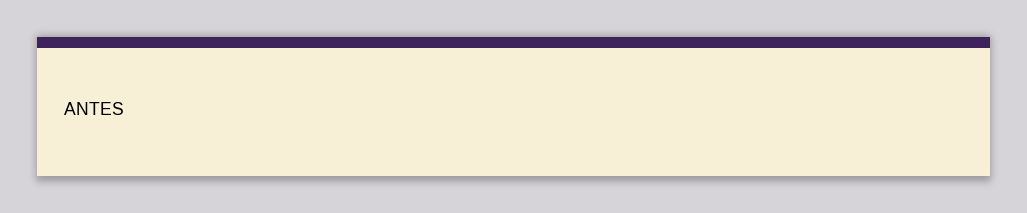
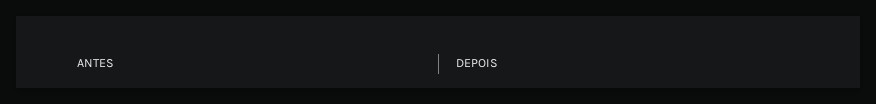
(124, 108) none -> [456,59,498,68] // DEPOIS

